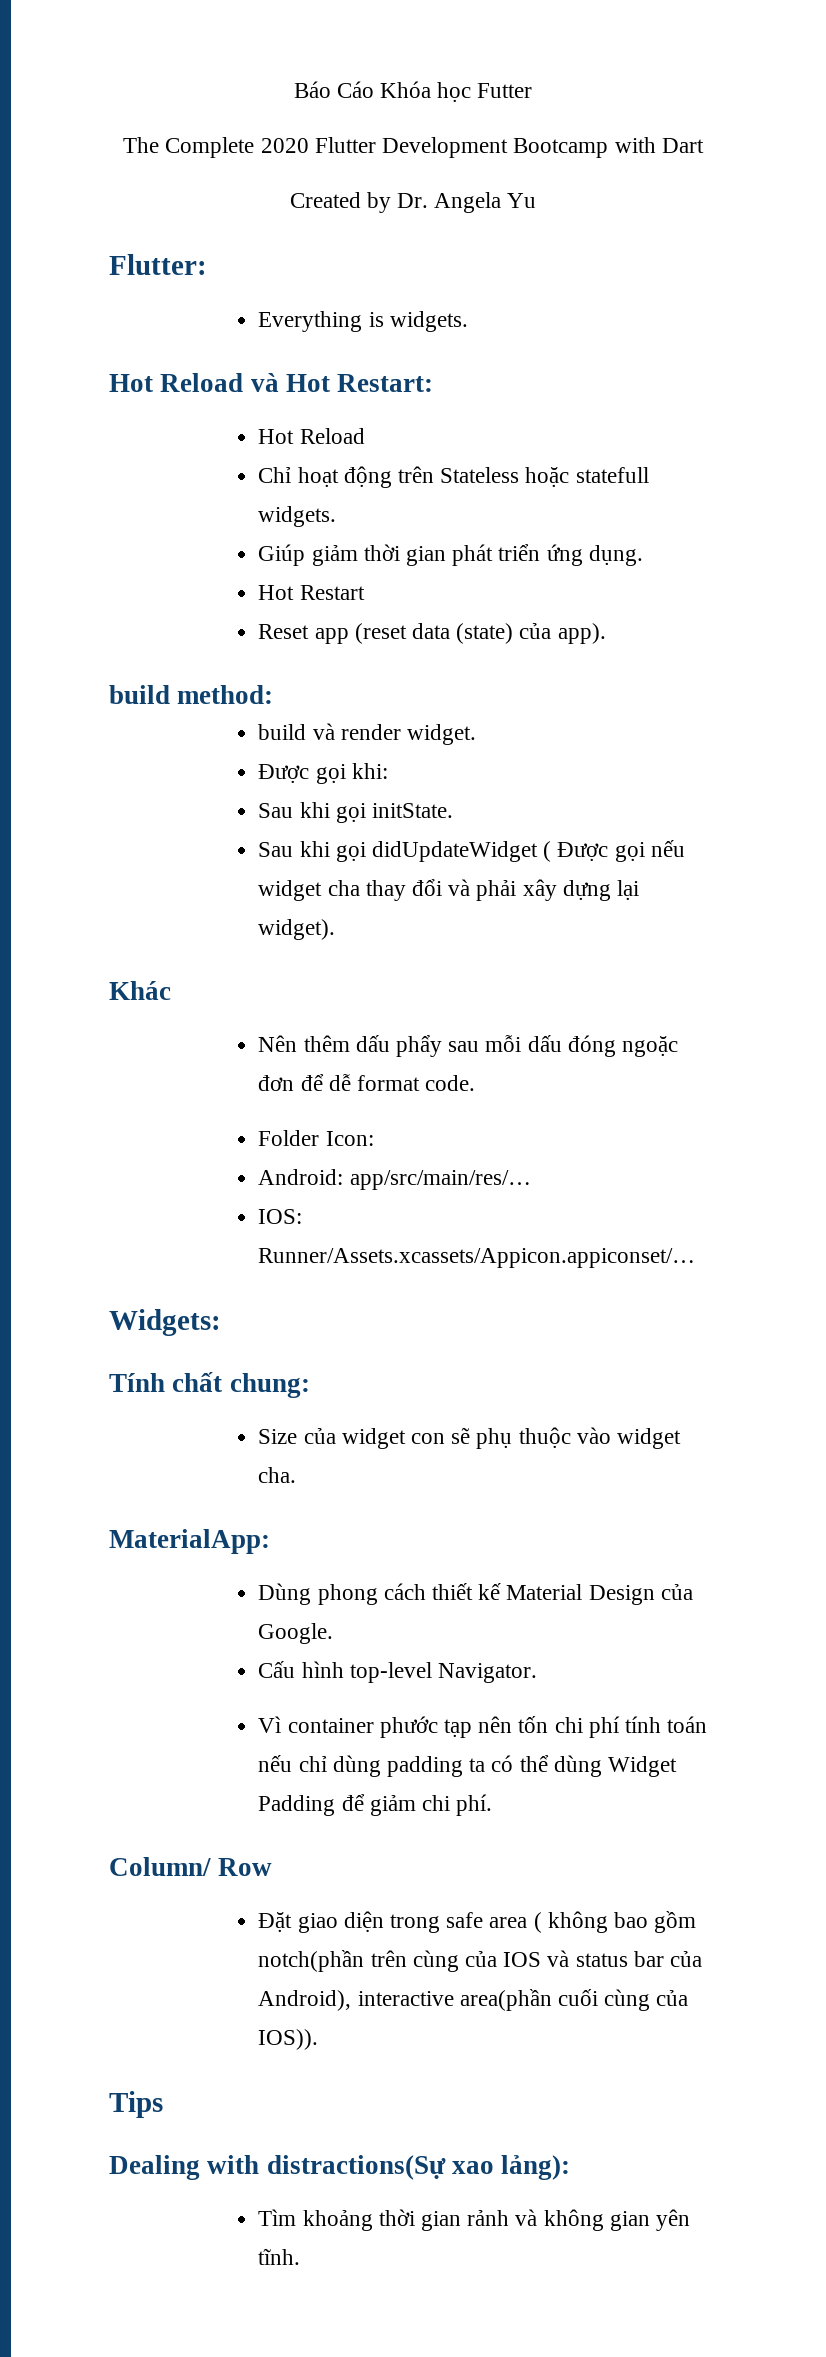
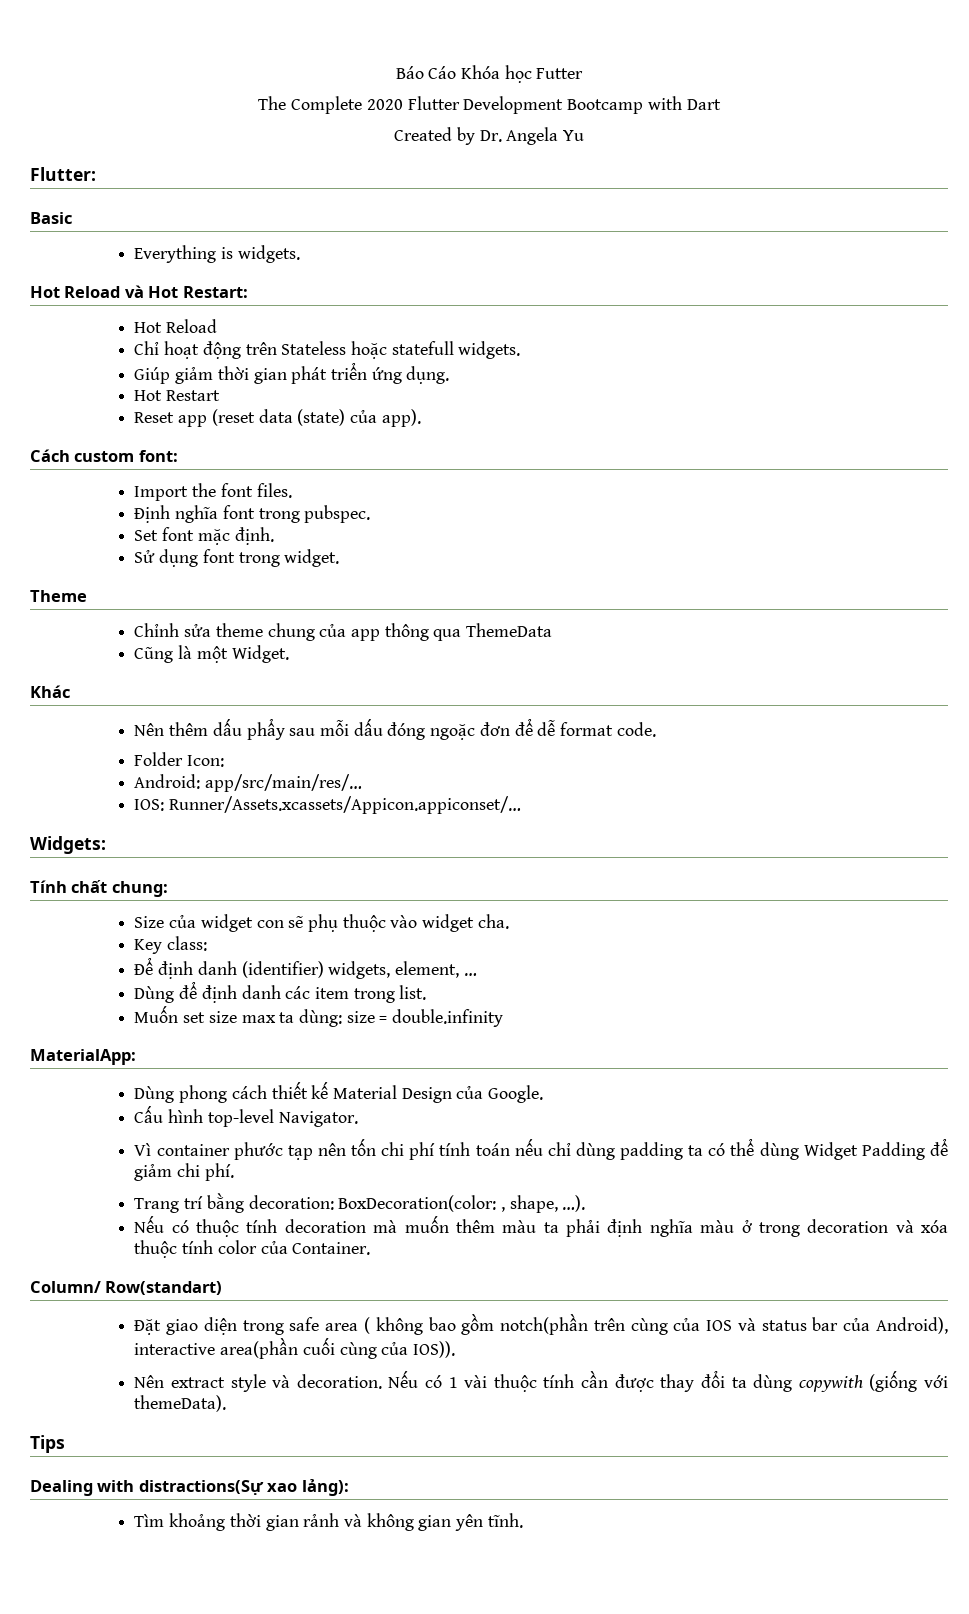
(207, 264) none -> [30,212,72,224] // Basic
[109,685,274,704] [258,723,476,745] [258,763,388,784] [258,802,453,823] [258,840,685,862] [258,879,639,901] [258,919,336,940] build method: // build và render widget. // Được gọi khi: // Sau khi gọi initState. // Sau khi gọi didUpdateWidget ( Được gọi nếu widget cha thay đổi và phải xây dựng lại widget). -> [30,449,178,462] [134,483,292,501] [134,505,371,523] [134,527,274,545] [134,549,340,567] [30,590,87,602] [134,623,553,641] [134,645,289,663] Cách custom font: // Import the font files. // Định nghĩa font trong pubspec. // Set font mặc định. // Sử dụng font trong widget. // Theme // Chỉnh sửa theme chung của app thông qua ThemeData // Cũng là một Widget.
(297, 1475) none -> [134,936,208,954] [134,957,477,979] [134,981,427,1003] [134,1005,504,1027] // Key class: // Để định danh (identifier) widgets, element, … // Dùng để định danh các item trong list. // Muốn set size max ta dùng: size = double.infinity
(493, 1805) none -> [134,1193,586,1213] [134,1215,948,1237] [134,1240,371,1258] // Trang trí bằng decoration: BoxDecoration(color: , shape, …). // Nếu có thuộc tính decoration mà muốn thêm màu ta phải định nghĩa màu ở trong decoration và xóa thuộc tính color của Container.
[218,1858,273,1876] Row -> [105,1281,223,1295] Row(standart)
(319, 2039) none -> [134,1370,949,1392] [134,1395,227,1412] // Nên extract style và decoration. Nếu có 1 vài thuộc tính cần được thay đổi ta dùng copywith (giống với themeData).

